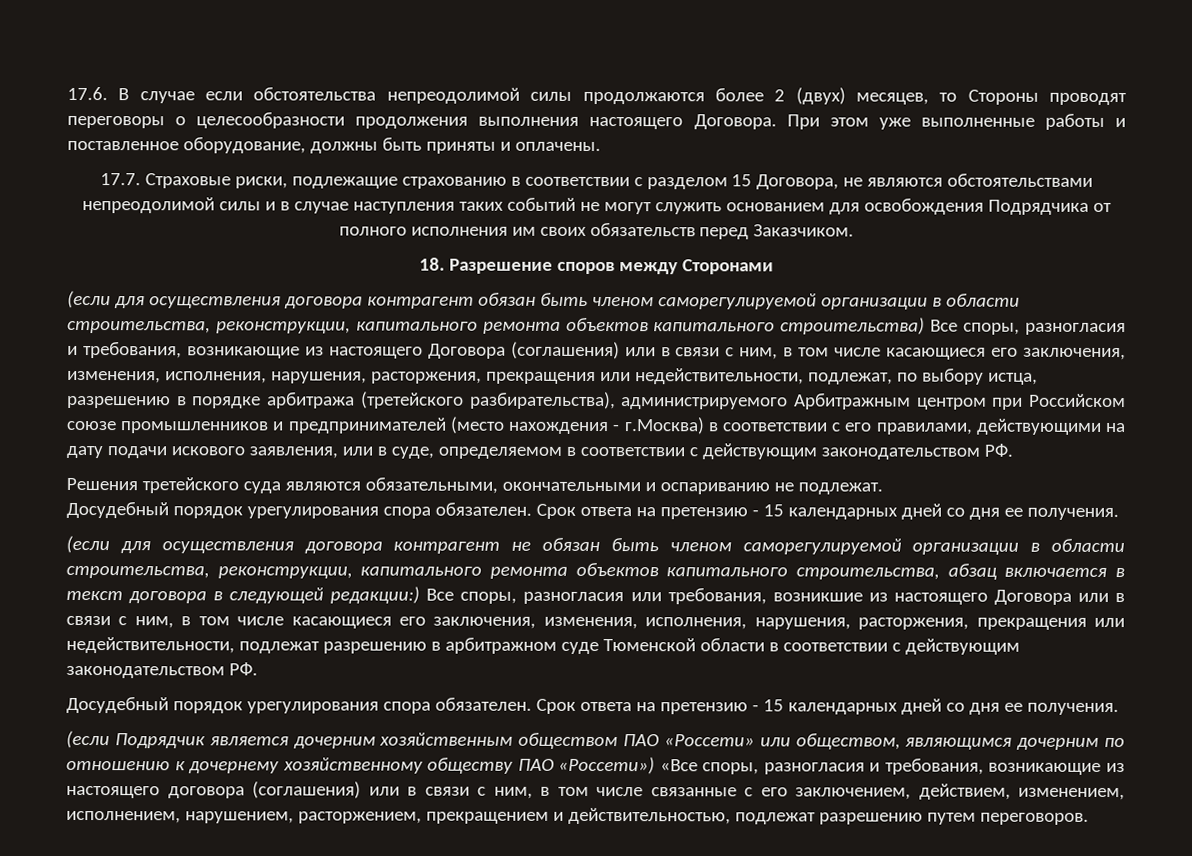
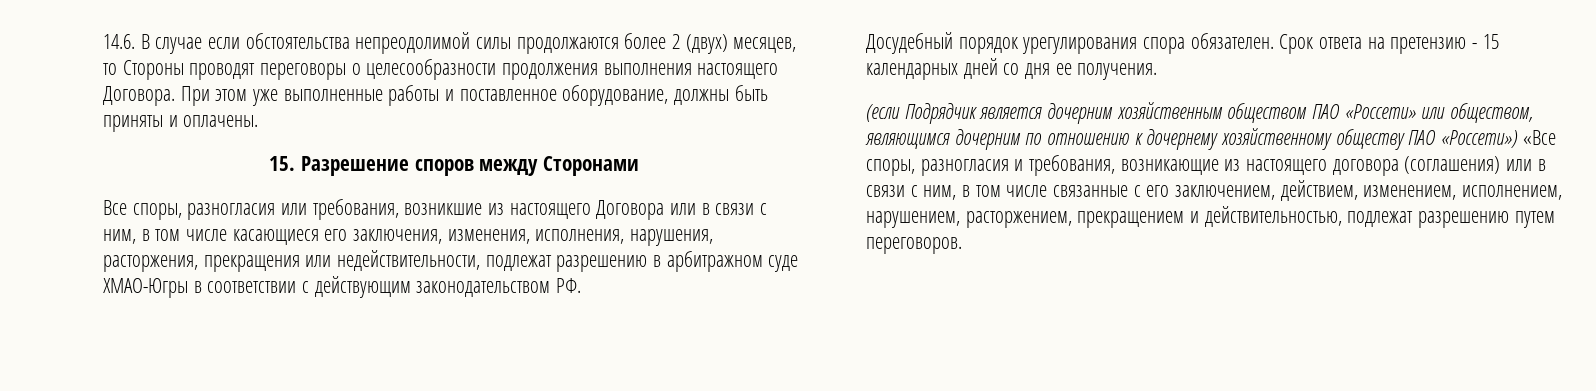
[67,86,108,101] 17.6. -> [103,34,135,49] 14.6.
[99,173,1094,190] [82,197,1112,215] [338,222,855,240] [419,257,774,275] [67,290,1020,310] [67,317,1127,336] [67,341,1127,361] [67,368,1038,385] [67,391,1127,410] [66,416,1126,435] [66,443,1013,460] [66,477,883,495] [66,501,1119,521] [66,535,1126,555] [66,562,1125,580] [66,586,421,604] 17.7. Страховые риски, подлежащие страхованию в соответствии с разделом 15 Договора, не являются обстоятельствами непреодолимой силы и в случае наступления таких событий не могут служить основанием для освобождения Подрядчика от полного исполнения им своих обязательств перед Заказчиком. // 18. Разрешение споров между Сторонами // (если для осуществления договора контрагент обязан быть членом саморегулируемой организации в области строительства, реконструкции, капитального ремонта объектов капитального строительства) Все споры, разногласия и требования, возникающие из настоящего Договора (соглашения) или в связи с ним, в том числе касающиеся его заключения, изменения, исполнения, нарушения, расторжения, прекращения или недействительности, подлежат, по выбору истца, разрешению в порядке арбитража (третейского разбирательства), администрируемого Арбитражным центром при Российском союзе промышленников и предпринимателей (место нахождения - г.Москва) в соответствии с его правилами, действующими на дату подачи искового заявления, или в суде, определяемом в соответствии с действующим законодательством РФ. // Решения третейского суда являются обязательными, окончательными и оспариванию не подлежат. // Досудебный порядок урегулирования спора обязателен. Срок ответа на претензию - 15 календарных дней со дня ее получения. // (если для осуществления договора контрагент не обязан быть членом саморегулируемой организации в области строительства, реконструкции, капитального ремонта объектов капитального строительства, абзац включается в текст договора в следующей редакции:) -> [269,156,639,176] 15. Разрешение споров между Сторонами //
[602,638,765,652] Тюменской области -> [103,278,188,298] ХМАО-Югры

